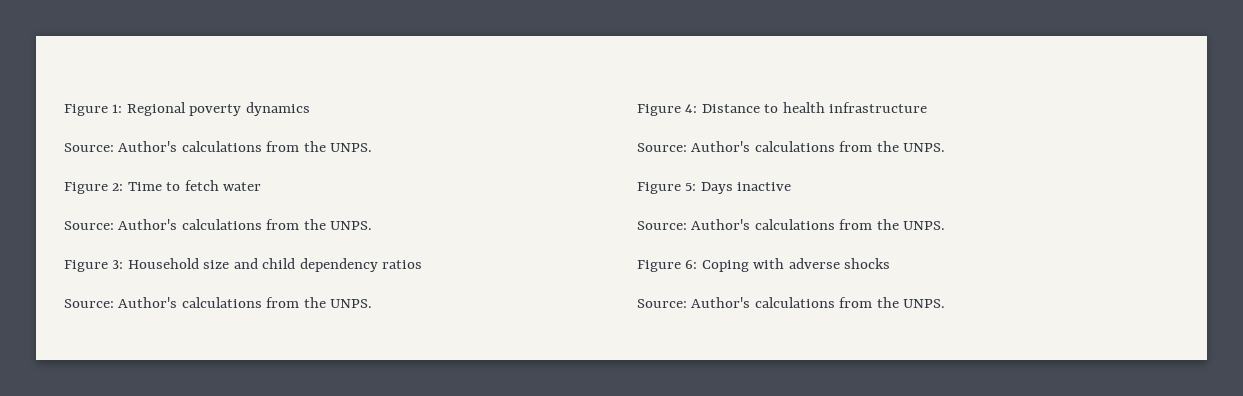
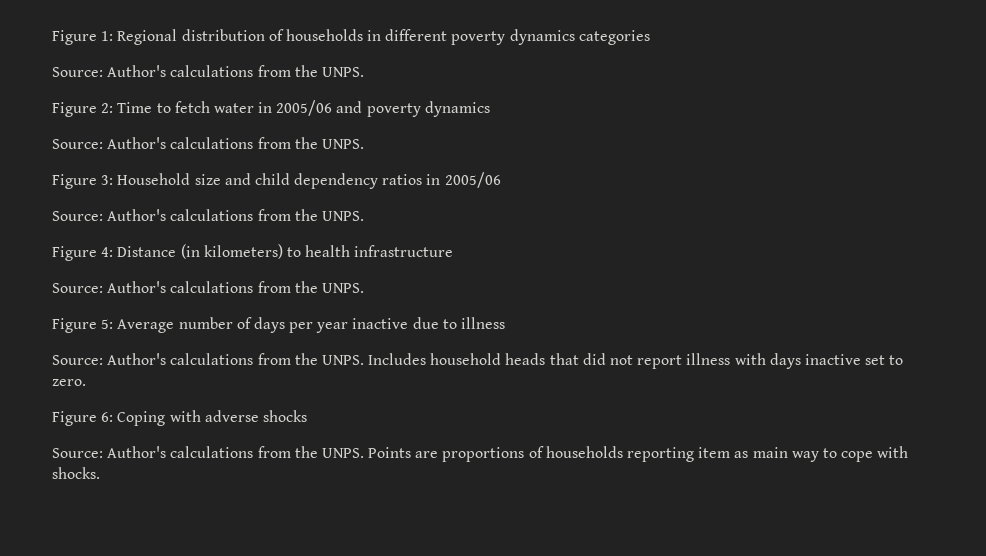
[189,102,310,116] poverty dynamics -> [181,29,650,45] distribution of households in different poverty dynamics categories
(262, 186) none -> [258,100,490,117] in 2005/06 and poverty dynamics
(423, 264) none -> [426,172,501,188] in 2005/06
(760, 108) none -> [180,244,283,259] (in kilometers)
[700,182,792,194] [637,219,946,230] Days inactive // Source: Author's calculations from the UNPS. -> [117,317,506,333] [52,353,904,369] [52,379,86,386] Average number of days per year inactive due to illness // Source: Author's calculations from the UNPS. Includes household heads that did not report illness with days inactive set to zero.
(946, 303) none -> [368,446,909,462] [52,467,100,479] Points are proportions of households reporting item as main way to cope with shocks.

